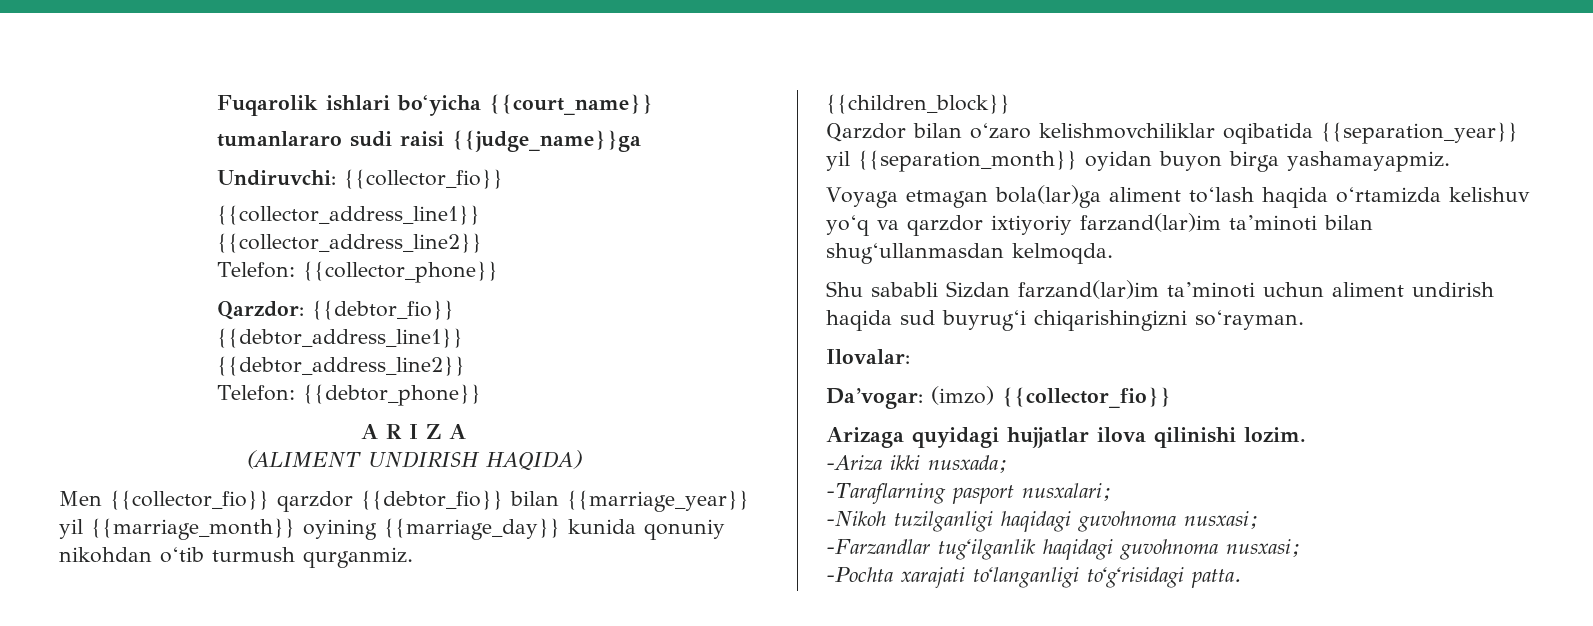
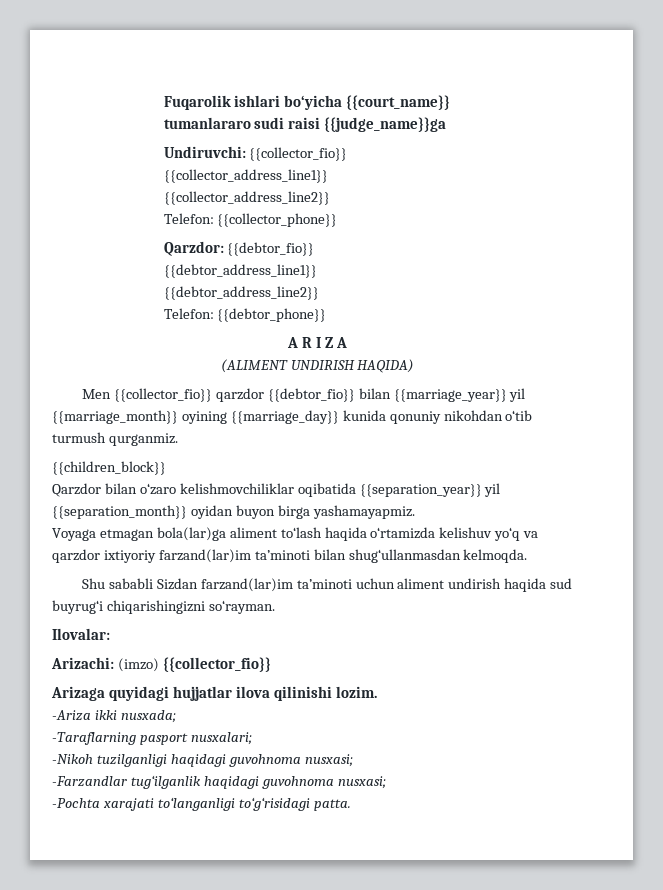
[826,388,923,409] Da’vogar: -> [51,657,114,669] Arizachi:

